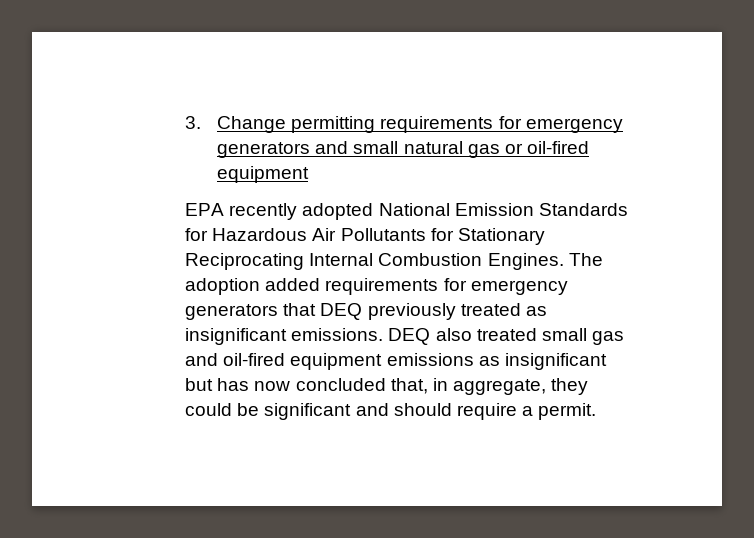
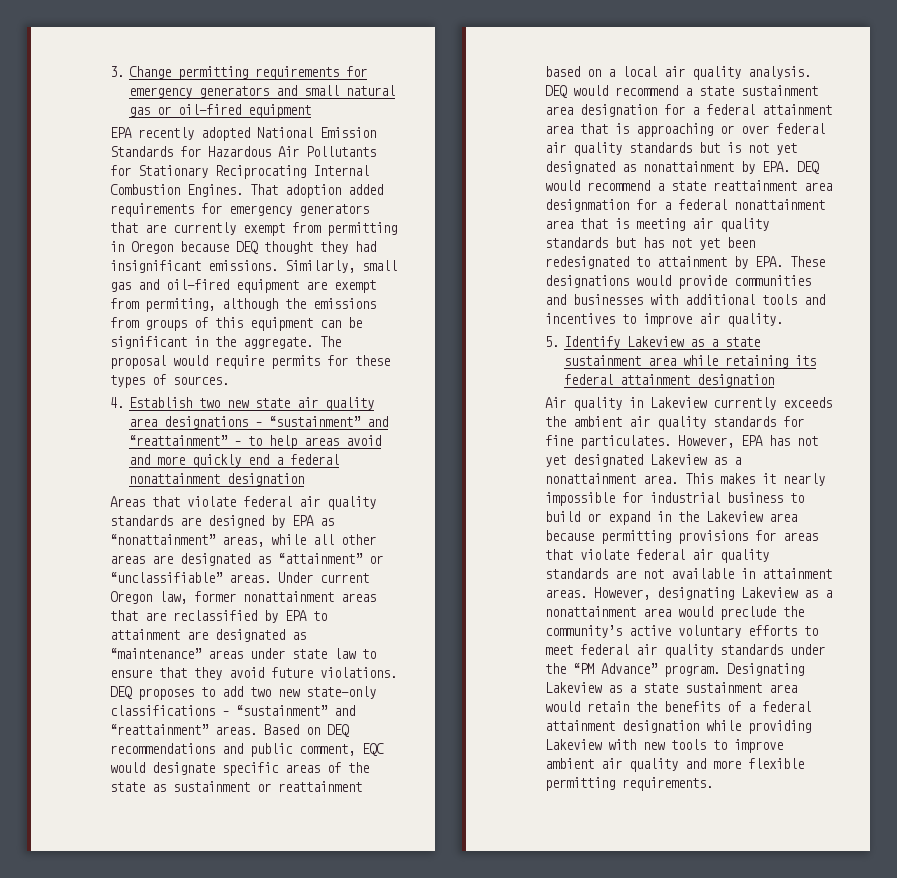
[568,253,603,266] The -> [249,184,278,195] That
[320,303,547,320] [185,328,537,345] DEQ previously treated as insignificant emissions. DEQ also treated -> [144,222,397,236] [109,241,376,254] [109,260,355,273] are currently exempt from permitting in Oregon because DEQ thought they had insignificant emissions. Similarly,
[386,353,607,370] [185,378,589,395] [185,403,597,420] emissions as insignificant but has now concluded that, in aggregate, they could be significant and should require a permit. -> [305,280,376,293] [109,298,376,312] [109,317,362,331] [109,336,341,349] [109,355,390,369] [109,374,229,388] [109,397,375,411] [129,416,389,429] [129,435,382,449] [129,454,340,468] [129,473,305,486] [109,496,376,510] [109,515,334,528] [109,534,376,547] [109,553,383,566] [109,572,369,583] [109,591,376,604] [109,610,327,623] [109,629,306,642] [109,648,376,659] [109,667,397,680] [109,686,376,700] [109,705,355,716] [109,724,349,737] [109,743,384,757] [109,762,369,776] [109,781,362,792] [544,66,811,80] [544,85,818,98] [544,104,832,117] [544,123,825,137] [544,142,797,156] [544,161,819,174] [544,180,832,191] [544,199,825,212] [544,218,769,232] [544,237,755,250] [544,256,825,269] [544,275,811,289] [544,294,825,305] [544,313,783,327] [544,336,761,349] [564,355,817,368] [564,374,775,387] [544,397,832,411] [544,416,804,430] [544,435,818,449] [544,454,741,467] [544,473,825,486] [544,492,804,506] [544,511,797,525] [544,530,818,544] [544,549,769,563] [544,568,832,579] [544,587,832,600] [544,606,804,620] [544,625,818,638] [544,644,825,658] [544,663,804,677] [544,682,797,693] [544,701,811,712] [544,720,811,734] [544,739,783,753] [544,758,804,772] [544,777,713,791] are exempt from permiting, although the emissions from groups of this equipment can be significant in the aggregate. The proposal would require permits for these types of sources. // 4. Establish two new state air quality area designations – “sustainment” and “reattainment” – to help areas avoid and more quickly end a federal nonattainment designation // Areas that violate federal air quality standards are designed by EPA as “nonattainment” areas, while all other areas are designated as “attainment” or “unclassifiable” areas. Under current Oregon law, former nonattainment areas that are reclassified by EPA to attainment are designated as “maintenance” areas under state law to ensure that they avoid future violations. DEQ proposes to add two new state-only classifications – “sustainment” and “reattainment” areas. Based on DEQ recommendations and public comment, EQC would designate specific areas of the state as sustainment or reattainment based on a local air quality analysis. DEQ would recommend a state sustainment area designation for a federal attainment area that is approaching or over federal air quality standards but is not yet designated as nonattainment by EPA. DEQ would recommend a state reattainment area designmation for a federal nonattainment area that is meeting air quality standards but has not yet been redesignated to attainment by EPA. These designations would provide communities and businesses with additional tools and incentives to improve air quality. // 5. Identify Lakeview as a state sustainment area while retaining its federal attainment designation // Air quality in Lakeview currently exceeds the ambient air quality standards for fine particulates. However, EPA has not yet designated Lakeview as a nonattainment area. This makes it nearly impossible for industrial business to build or expand in the Lakeview area because permitting provisions for areas that violate federal air quality standards are not available in attainment areas. However, designating Lakeview as a nonattainment area would preclude the community’s active voluntary efforts to meet federal air quality standards under the “PM Advance” program. Designating Lakeview as a state sustainment area would retain the benefits of a federal attainment designation while providing Lakeview with new tools to improve ambient air quality and more flexible permitting requirements.

